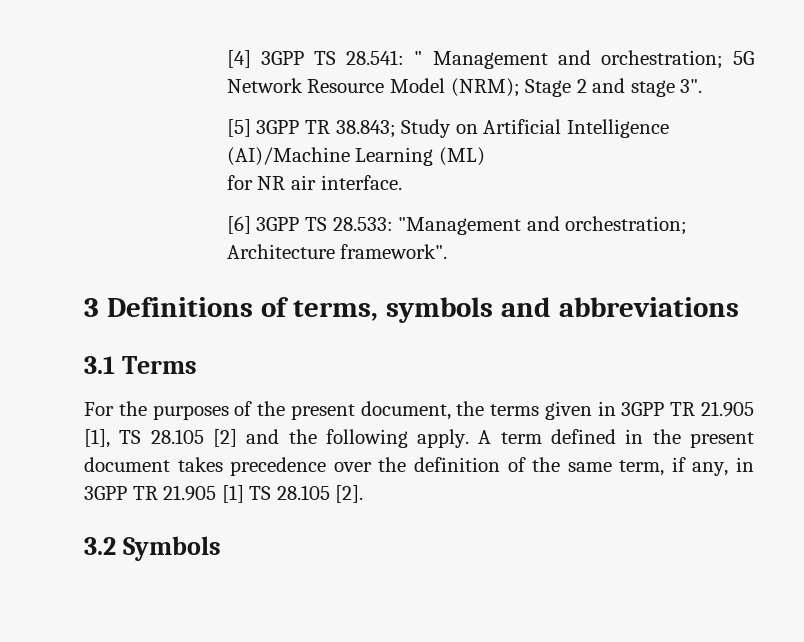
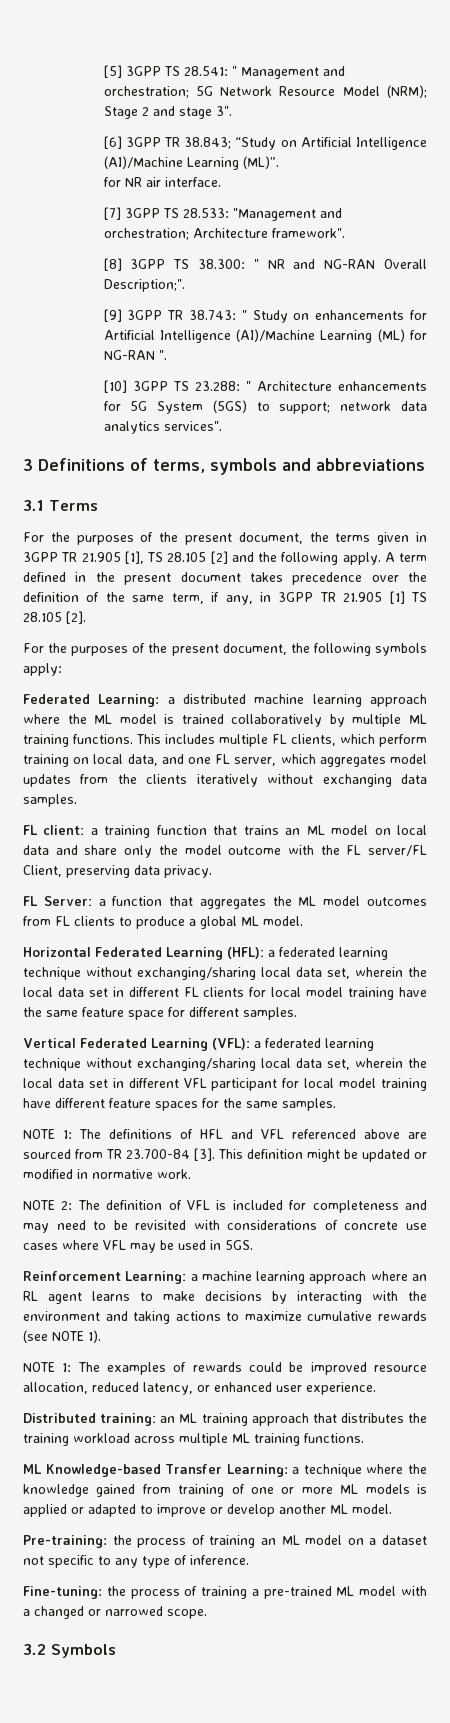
[226,50,251,68] [4] -> [103,65,122,78] [5]
[226,119,251,137] [5] -> [103,136,122,149] [6]
[401,119,452,138] Study -> [235,137,277,150] “Study
[438,147,485,166] (ML) -> [242,156,279,169] (ML)”.
[226,216,251,234] [6] -> [103,207,121,220] [7]
(448, 251) none -> [103,258,427,271] [103,279,185,292] [103,309,427,323] [103,329,427,343] [103,350,167,360] [103,380,427,393] [103,400,427,414] [103,421,222,434] // [8] 3GPP TS 38.300: " NR and NG-RAN Overall Description;". // [9] 3GPP TR 38.743: " Study on enhancements for Artificial Intelligence (AI)/Machine Learning (ML) for NG-RAN ". // [10] 3GPP TS 23.288: " Architecture enhancements for 5G System (5GS) to support; network data analytics services".
(364, 494) none -> [23,643,427,656] [23,663,62,676] [23,694,427,707] [23,714,427,727] [23,734,427,747] [23,754,427,767] [23,774,427,787] [23,794,77,807] [23,825,427,838] [23,845,427,858] [23,865,212,878] [23,896,427,909] [23,916,303,929] [23,947,388,960] [23,967,427,980] [23,987,428,1000] [23,1007,297,1020] [23,1038,374,1051] [23,1058,427,1071] [23,1078,427,1091] [23,1098,336,1111] [23,1129,427,1139] [23,1148,427,1162] [23,1169,191,1179] [23,1200,427,1213] [23,1220,427,1233] [23,1240,253,1253] [23,1271,427,1284] [23,1291,427,1304] [23,1311,427,1324] [23,1330,101,1343] [23,1362,427,1375] [23,1382,376,1395] [23,1413,427,1426] [23,1433,364,1446] [23,1464,427,1477] [23,1484,427,1497] [23,1504,392,1517] [23,1535,428,1548] [23,1555,249,1568] [23,1586,427,1599] [23,1606,207,1619] // For the purposes of the present document, the following symbols apply: // Federated Learning: a distributed machine learning approach where the ML model is trained collaboratively by multiple ML training functions. This includes multiple FL clients, which perform training on local data, and one FL server, which aggregates model updates from the clients iteratively without exchanging data samples. // FL client: a training function that trains an ML model on local data and share only the model outcome with the FL server/FL Client, preserving data privacy. // FL Server: a function that aggregates the ML model outcomes from FL clients to produce a global ML model. // Horizontal Federated Learning (HFL): a federated learning technique without exchanging/sharing local data set, wherein the local data set in different FL clients for local model training have the same feature space for different samples. // Vertical Federated Learning (VFL): a federated learning technique without exchanging/sharing local data set, wherein the local data set in different VFL participant for local model training have different feature spaces for the same samples. // NOTE 1: The definitions of HFL and VFL referenced above are sourced from TR 23.700-84 [3]. This definition might be updated or modified in normative work. // NOTE 2: The definition of VFL is included for completeness and may need to be revisited with considerations of concrete use cases where VFL may be used in 5GS. // Reinforcement Learning: a machine learning approach where an RL agent learns to make decisions by interacting with the environment and taking actions to maximize cumulative rewards (see NOTE 1). // NOTE 1: The examples of rewards could be improved resource allocation, reduced latency, or enhanced user experience. // Distributed training: an ML training approach that distributes the training workload across multiple ML training functions. // ML Knowledge-based Transfer Learning: a technique where the knowledge gained from training of one or more ML models is applied or adapted to improve or develop another ML model. // Pre-training: the process of training an ML model on a dataset not specific to any type of inference. // Fine-tuning: the process of training a pre-trained ML model with a changed or narrowed scope.

